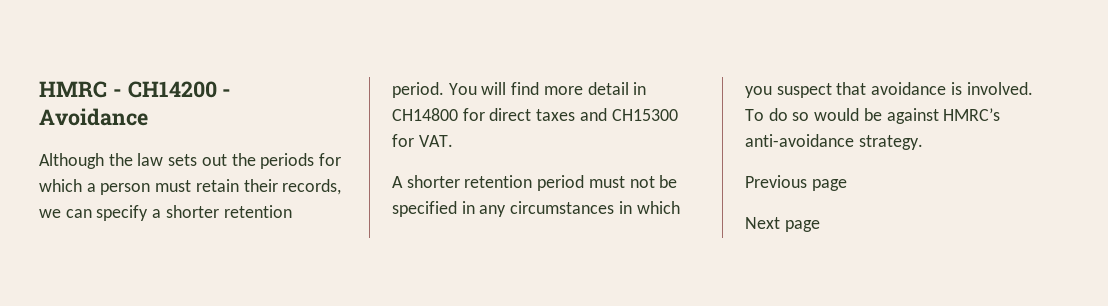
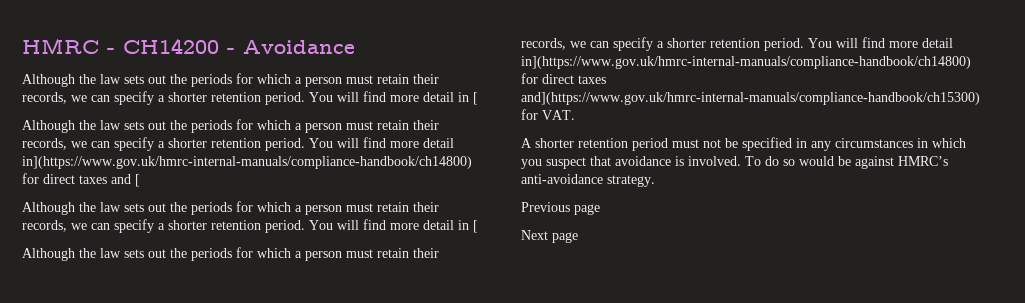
[392,108,678,121] CH14800 for direct taxes and CH15300 -> [473,92,478,105] [22,119,439,133] [22,137,454,151] [22,156,472,169] [22,173,140,187] [22,201,439,215] [22,219,478,233] [22,247,439,261] [521,37,953,51] [521,56,971,69] [521,73,606,84] [521,92,980,105] [ // Although the law sets out the periods for which a person must retain their records, we can specify a shorter retention period. You will find more detail in](https://www.gov.uk/hmrc-internal-manuals/compliance-handbook/ch14800) for direct taxes and [ // Although the law sets out the periods for which a person must retain their records, we can specify a shorter retention period. You will find more detail in [ // Although the law sets out the periods for which a person must retain their records, we can specify a shorter retention period. You will find more detail in](https://www.gov.uk/hmrc-internal-manuals/compliance-handbook/ch14800) for direct taxes and](https://www.gov.uk/hmrc-internal-manuals/compliance-handbook/ch15300)

